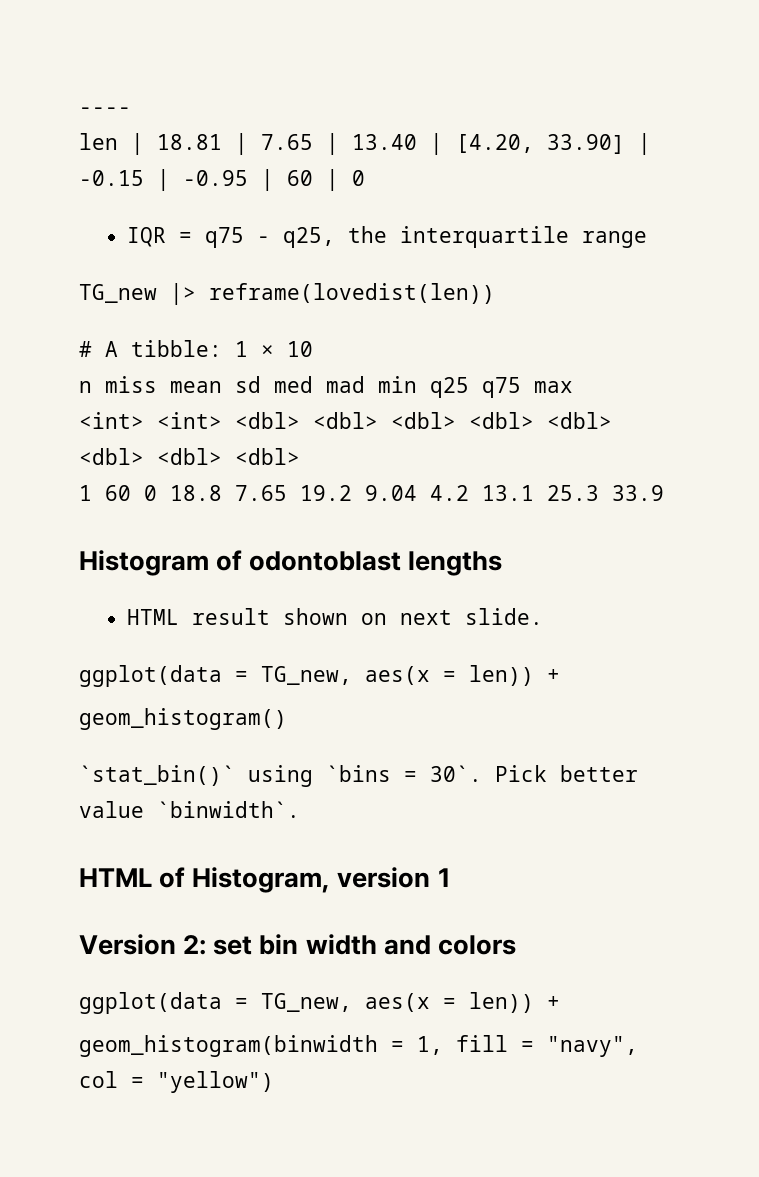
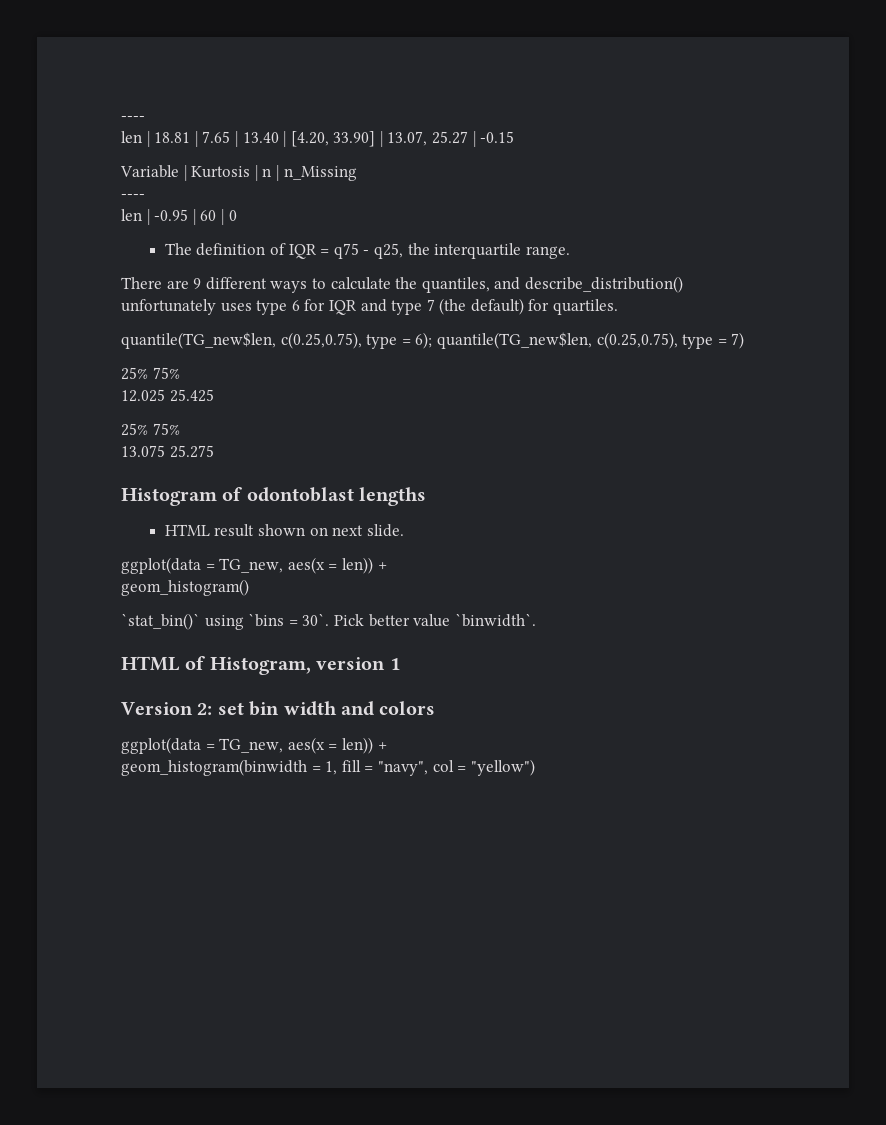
[79,170,144,186] -0.15 -> [387,131,515,147] [120,165,357,181] [121,194,145,199] [121,209,142,221] 13.07, 25.27 | -0.15 // Variable | Kurtosis | n | n_Missing // ---- // len
(365, 178) none -> [164,243,287,256] The definition of
[581,231,647,248] [79,283,495,305] [79,340,313,357] [79,376,573,398] [79,412,612,429] [79,448,300,465] [79,485,664,501] range // TG_new |> reframe(lovedist(len)) // # A tibble: 1 × 10 // n miss mean sd med mad min q25 q75 max // <int> <int> <dbl> <dbl> <dbl> <dbl> <dbl> <dbl> <dbl> <dbl> // 1 60 0 18.8 7.65 19.2 9.04 4.2 13.1 25.3 33.9 -> [525,246,570,259] [121,276,683,293] [121,298,619,315] [121,332,745,349] [121,367,180,380] [121,389,214,402] [121,423,180,436] [121,445,214,458] range. // There are 9 different ways to calculate the quantiles, and describe_distribution() unfortunately uses type 6 for IQR and type 7 (the default) for quartiles. // quantile(TG_new$len, c(0.25,0.75), type = 6); quantile(TG_new$len, c(0.25,0.75), type = 7) // 25% 75% // 12.025 25.425 // 25% 75% // 13.075 25.275

